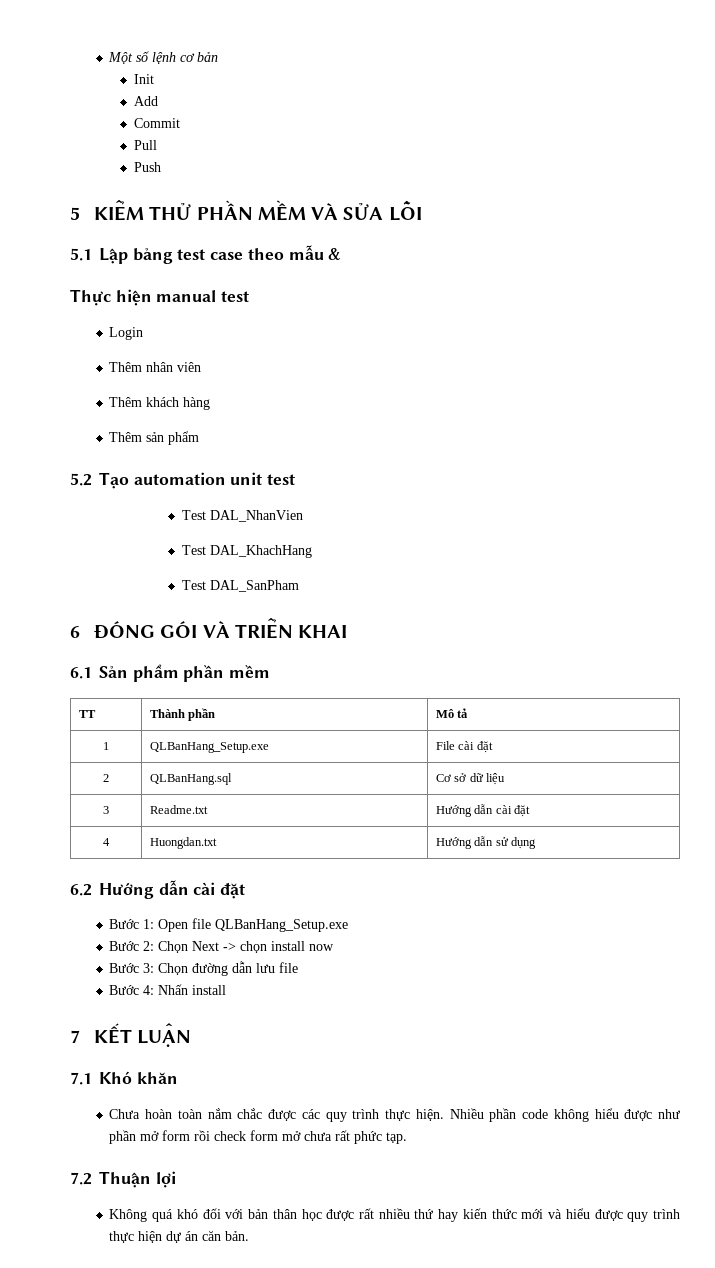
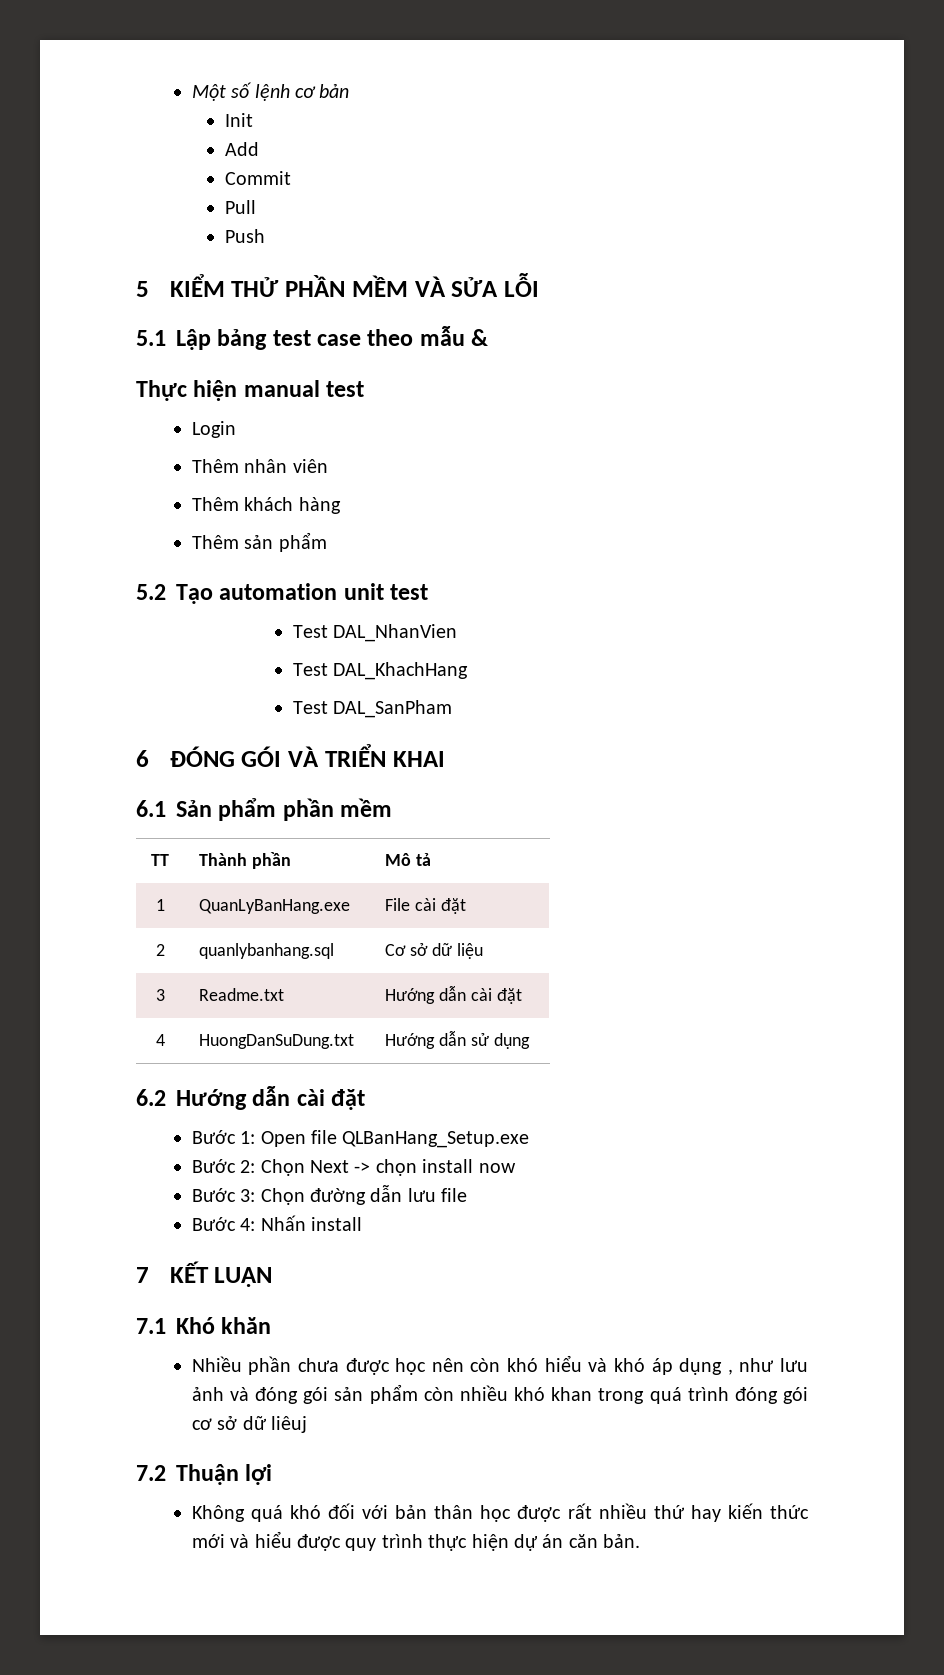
[149,742,269,753] QLBanHang_Setup.exe -> [198,899,350,914] QuanLyBanHang.exe
[149,773,232,785] QLBanHang.sql -> [198,943,334,959] quanlybanhang.sql
[149,837,217,849] Huongdan.txt -> [198,1034,354,1049] HuongDanSuDung.txt
[109,1108,681,1122] [109,1130,408,1144] Chưa hoàn toàn nắm chắc được các quy trình thực hiện. Nhiều phần code không hiểu được như phần mở form rồi check form mở chưa rất phức tạp. -> [191,1355,808,1375] [191,1384,808,1404] [191,1416,307,1433] Nhiều phần chưa được học nên còn khó hiểu và khó áp dụng , như lưu ảnh và đóng gói sản phẩm còn nhiều khó khan trong quá trình đóng gói cơ sở dữ liêuj

